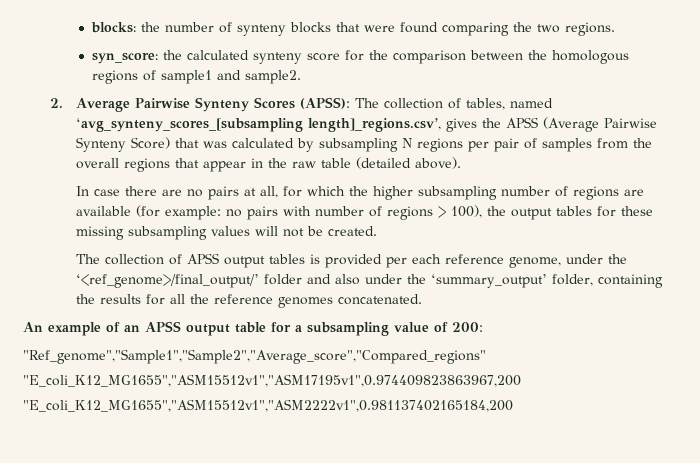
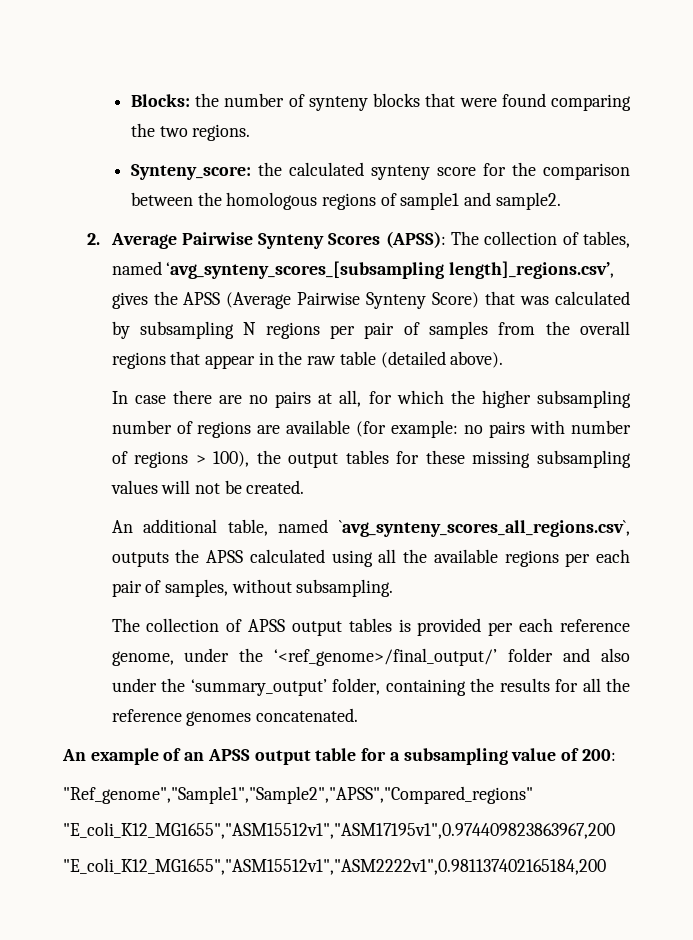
[90,22,136,33] blocks: -> [130,94,190,107] Blocks:
[91,53,158,64] syn_score: -> [130,164,251,180] Synteny_score:
(378, 231) none -> [111,519,630,537] [111,549,630,567] [111,579,394,597] // An additional table, named `avg_synteny_scores_all_regions.csv`, outputs the APSS calculated using all the available regions per each pair of samples, without subsampling.
[23,349,486,364] "Ref_genome","Sample1","Sample2","Average_score","Compared_regions" -> [63,786,533,804] "Ref_genome","Sample1","Sample2","APSS","Compared_regions"

